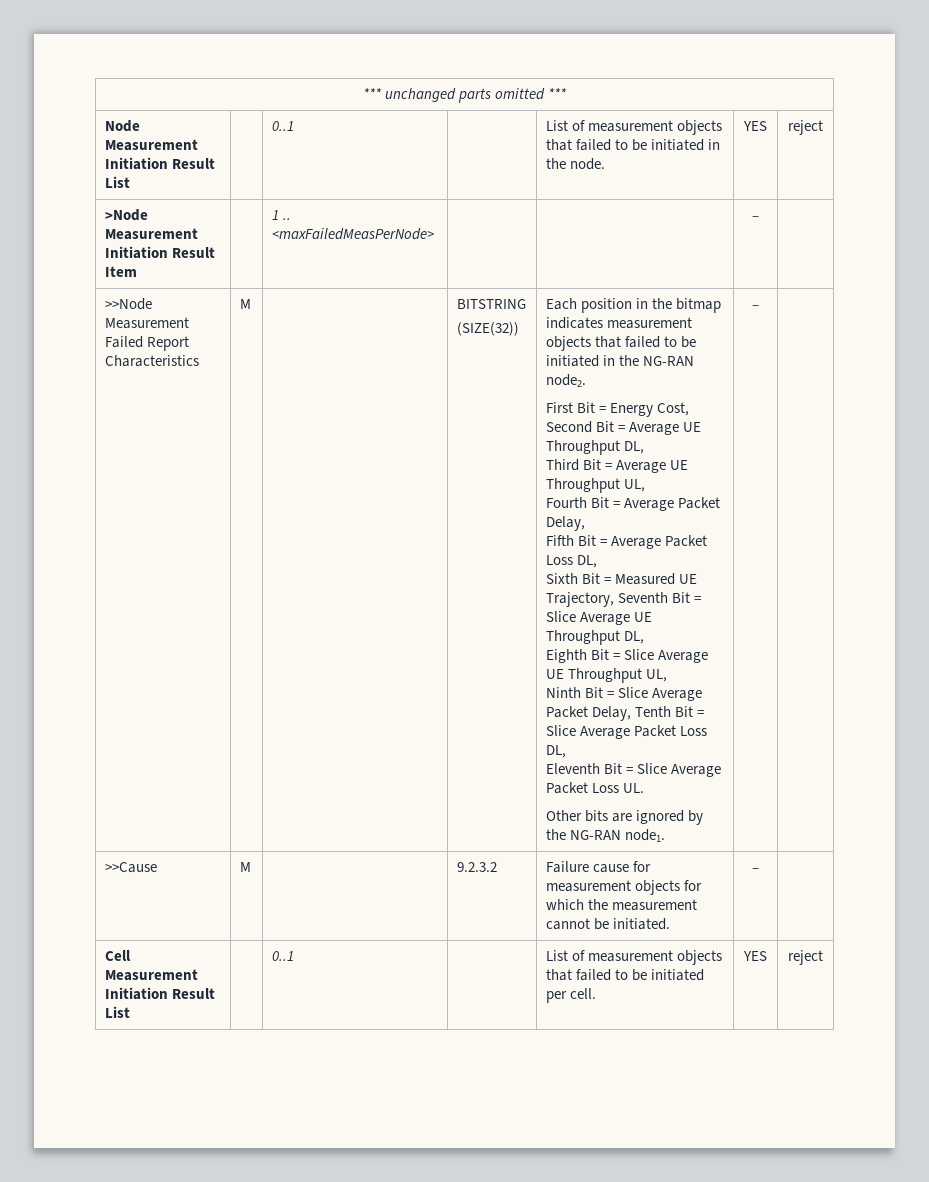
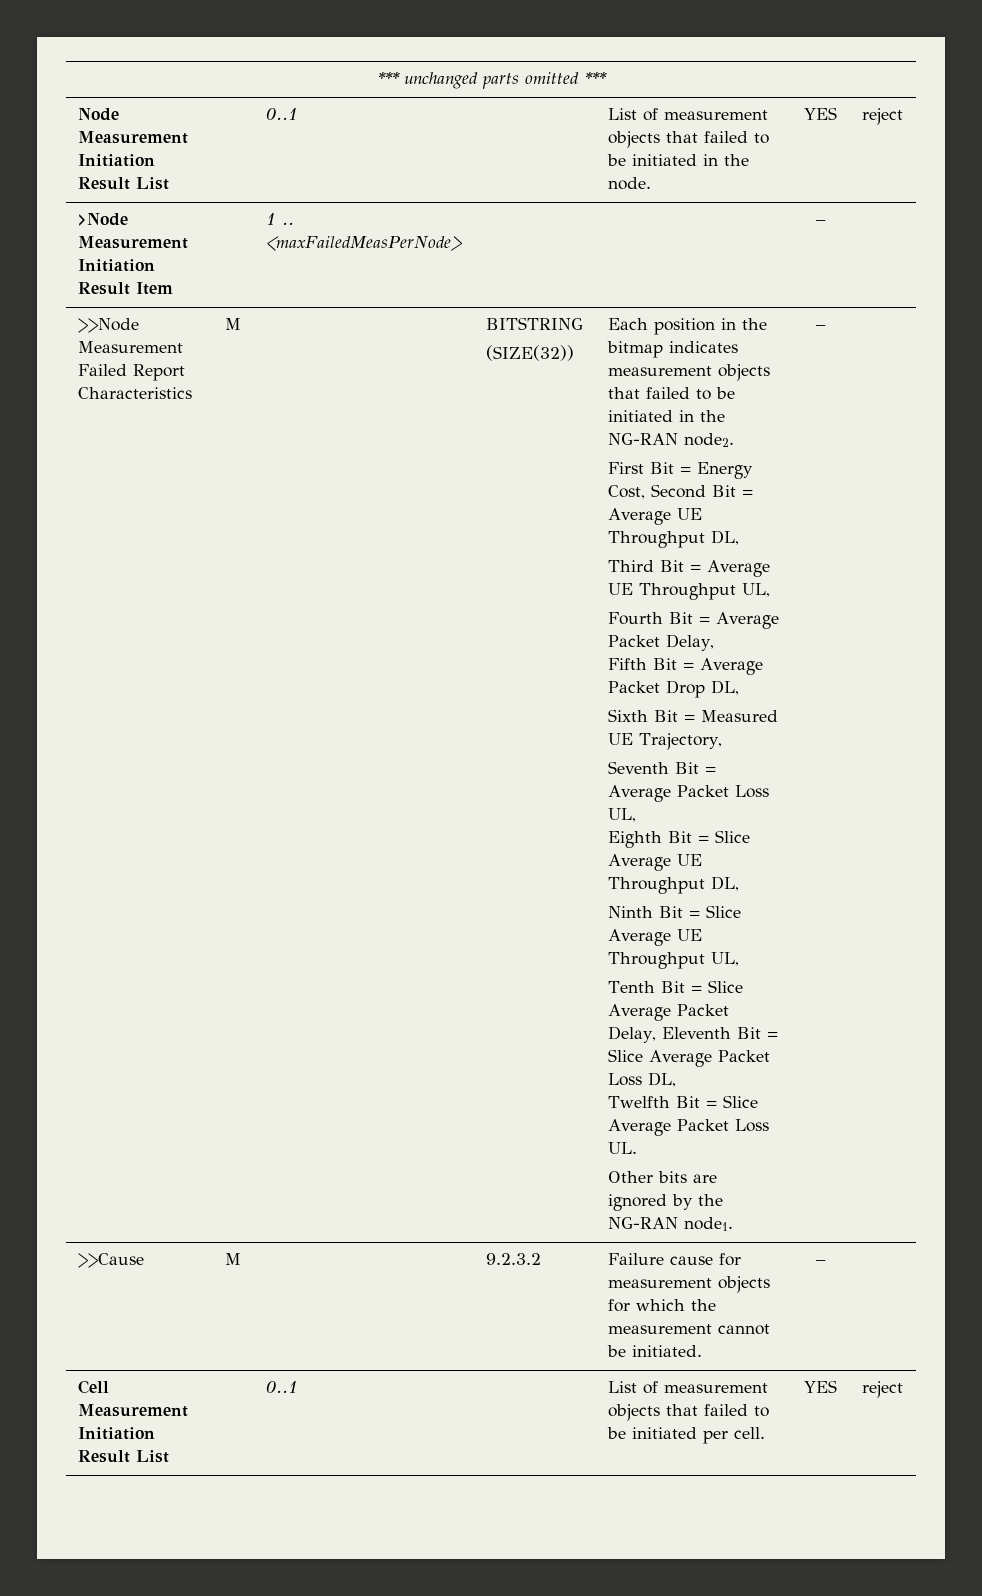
[545,555,573,565] Loss -> [665,680,705,698] Drop
(614, 599) none -> (722, 741) //
(702, 599) none -> [607,785,769,802] [607,808,636,822] [607,831,709,848] Average Packet Loss UL, // Eighth Bit =
[545,649,587,663] Eighth -> [607,906,653,918] Ninth
[545,687,581,698] Ninth -> [607,981,655,993] Tenth
[634,706,671,717] Tenth -> [661,1027,731,1039] Eleventh
[545,763,600,774] Eleventh -> [607,1096,670,1108] Twelfth

